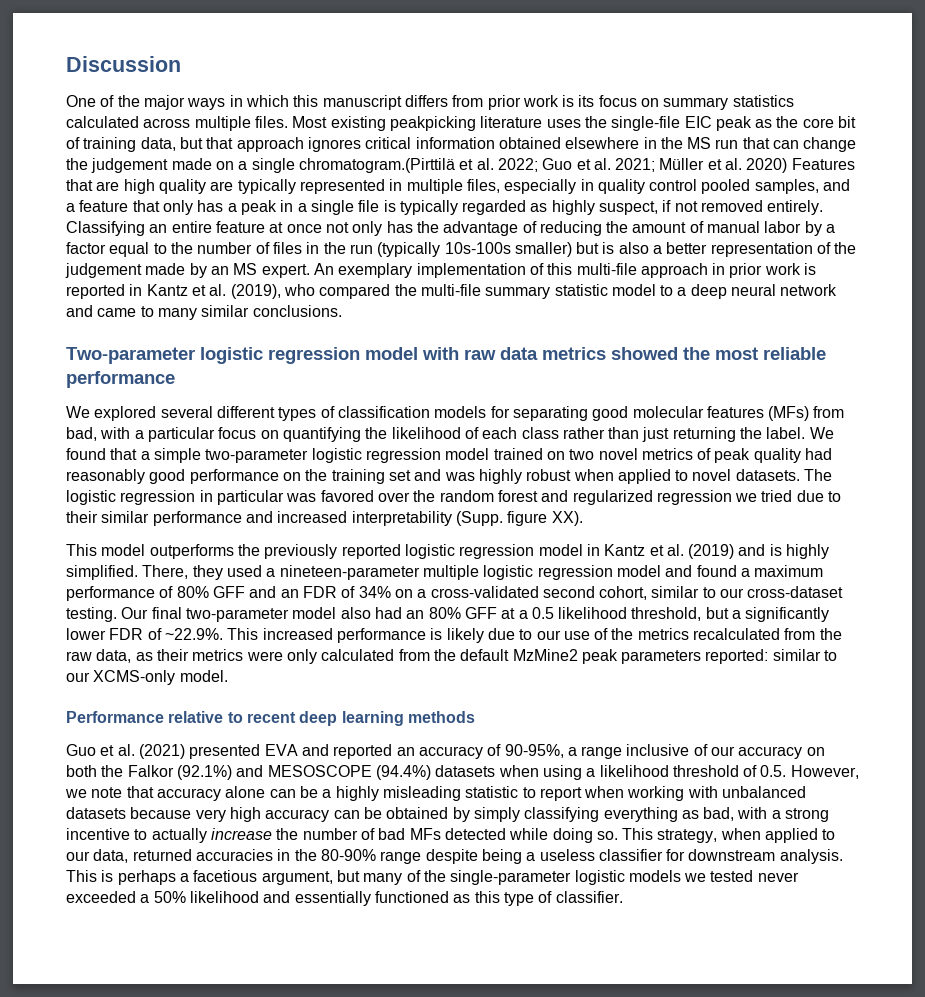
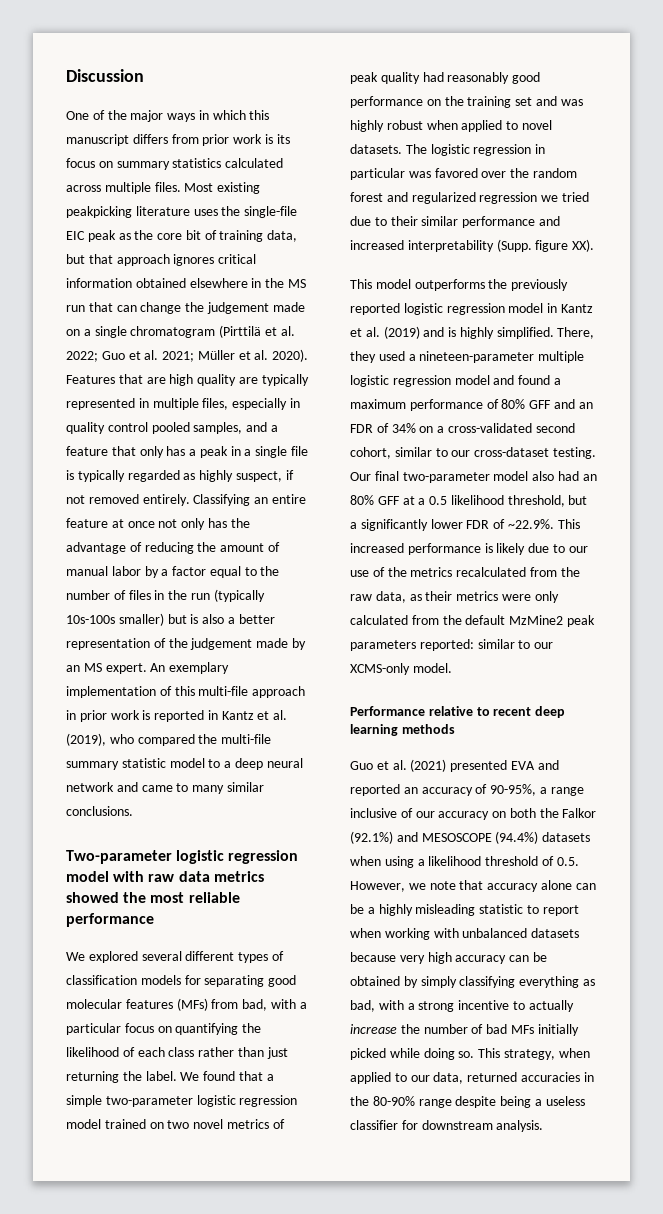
[298,158,455,173] chromatogram.(Pirttilä -> [130,325,262,338] chromatogram (Pirttilä
[746,158,788,173] 2020) -> [272,349,309,362] 2020).
[444,828,506,840] detected -> [537,1024,579,1036] [350,1048,386,1060] initially picked
[66,870,799,885] [66,891,623,906] This is perhaps a facetious argument, but many of the single-parameter logistic models we tested never exceeded a 50% likelihood and essentially functioned as this type of classifier. -> (544, 1126) none

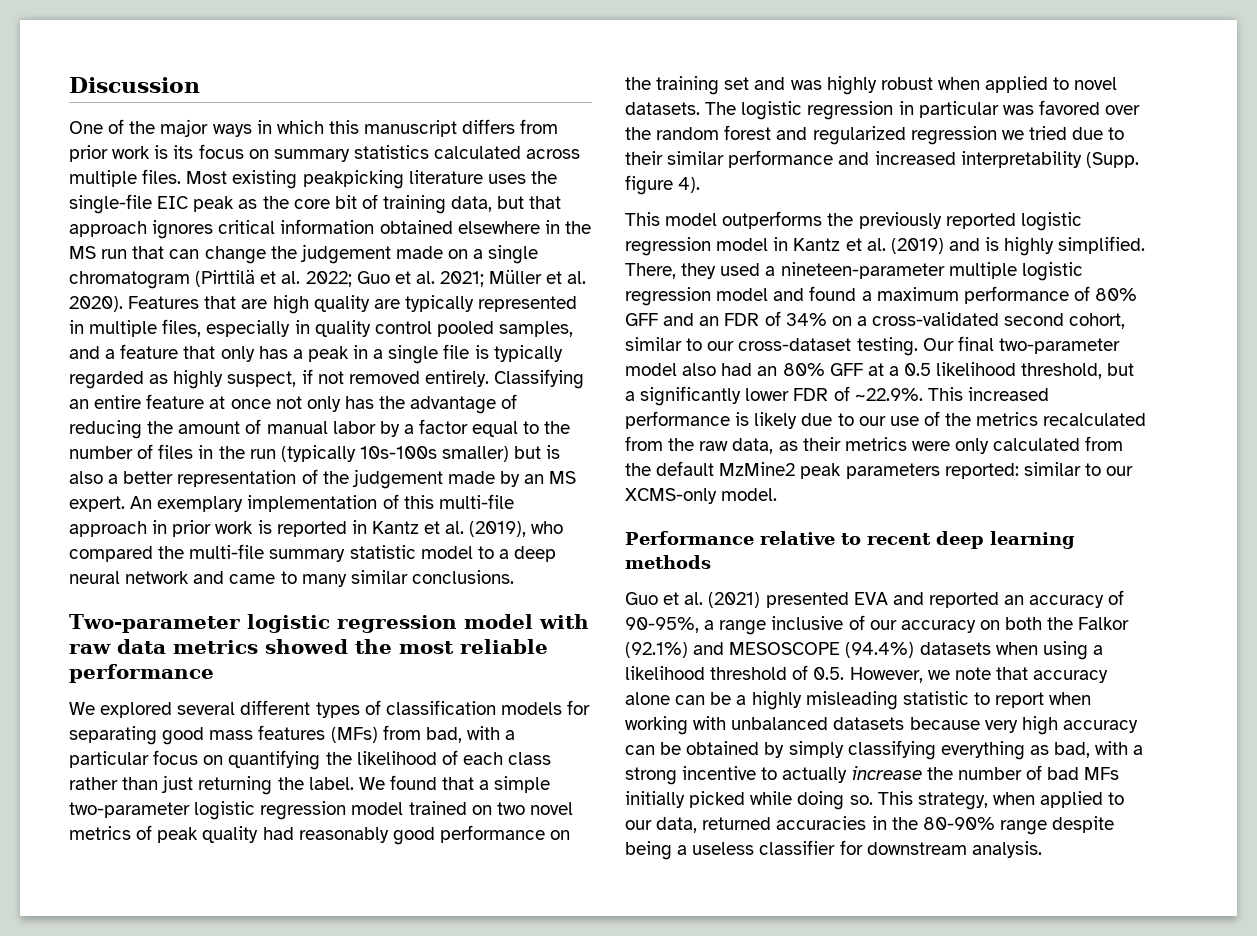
[66,999,122,1009] molecular -> [209,730,254,740] mass
[572,239,595,252] XX). -> [678,177,701,193] 4).

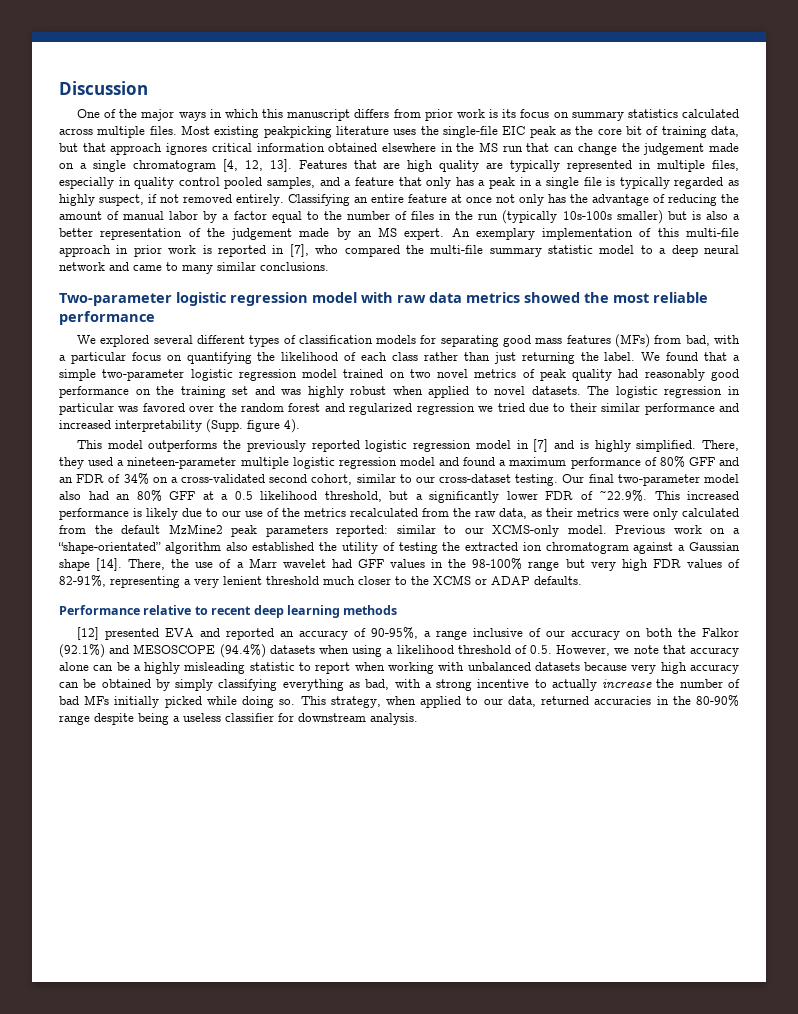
[195,269,587,287] [69,296,123,312] (Pirttilä et al. 2022; Guo et al. 2021; Müller et al. 2020). -> [222,159,292,172] [4, 12, 13].
[371,521,527,537] Kantz et al. (2019), -> [289,244,309,257] [7],
[793,238,944,254] Kantz et al. (2019) -> [533,439,549,452] [7]
(778, 494) none -> [615,525,740,534] [58,542,741,554] [59,558,740,571] [59,575,582,588] Previous work on a “shape-orientated” algorithm also established the utility of testing the extracted ion chromatogram against a Gaussian shape [14]. There, the use of a Marr wavelet had GFF values in the 98-100% range but very high FDR values of 82-91%, representing a very lenient threshold much closer to the XCMS or ADAP defaults.
[625,592,761,608] Guo et al. (2021) -> [76,627,99,640] [12]

